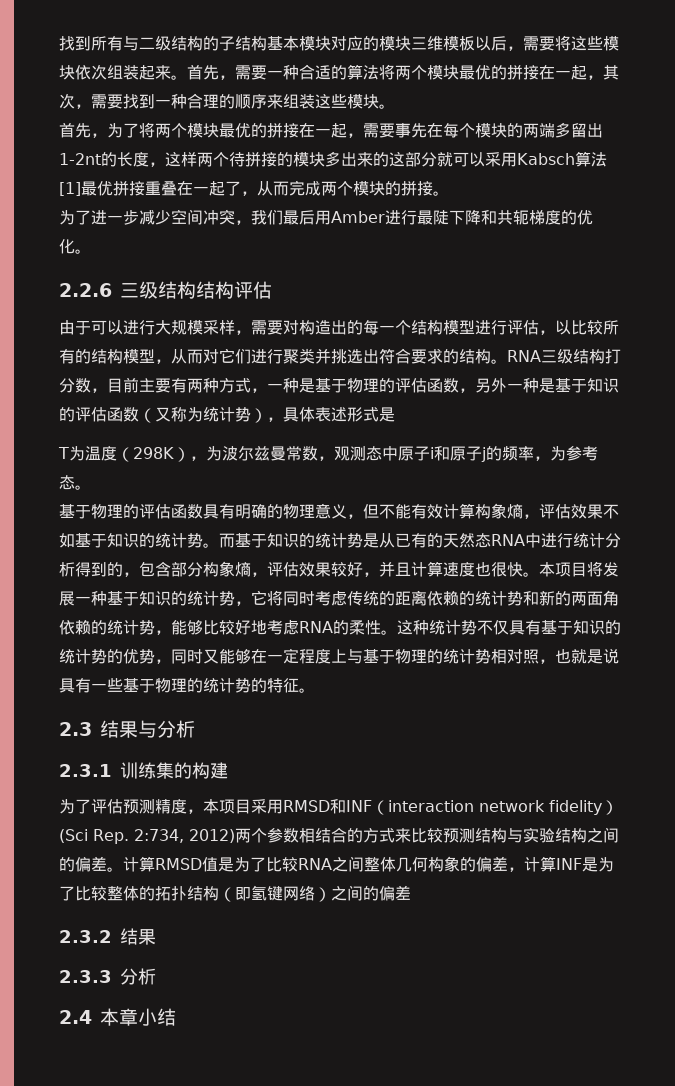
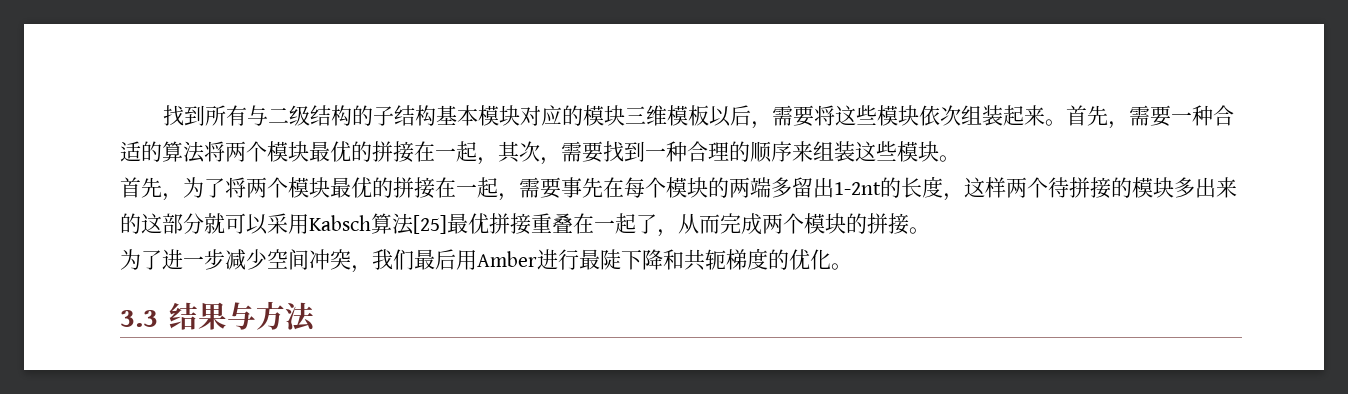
[59,182,81,196] [1] -> [413,215,447,234] [25]
[59,281,272,299] [59,320,619,335] [59,348,621,364] [59,377,619,393] [59,407,395,423] [58,446,598,462] [59,475,91,490] [59,503,619,519] [59,533,621,548] [59,561,619,577] [59,590,619,606] [59,619,621,635] [59,648,619,664] [59,678,315,693] [59,720,195,738] [59,762,228,779] [59,799,618,815] [59,827,619,844] [59,856,614,872] [59,885,411,902] [59,928,156,945] [59,968,156,985] [59,1008,176,1026] 2.2.6三级结构结构评估 // 由于可以进行大规模采样，需要对构造出的每一个结构模型进行评估，以比较所有的结构模型，从而对它们进行聚类并挑选出符合要求的结构。RNA三级结构打分数，目前主要有两种方式，一种是基于物理的评估函数，另外一种是基于知识的评估函数（又称为统计势），具体表述形式是 // T为温度（298K），为波尔兹曼常数，观测态中原子i和原子j的频率，为参考态。 // 基于物理的评估函数具有明确的物理意义，但不能有效计算构象熵，评估效果不如基于知识的统计势。而基于知识的统计势是从已有的天然态RNA中进行统计分析得到的，包含部分构象熵，评估效果较好，并且计算速度也很快。本项目将发展一种基于知识的统计势，它将同时考虑传统的距离依赖的统计势和新的两面角依赖的统计势，能够比较好地考虑RNA的柔性。这种统计势不仅具有基于知识的统计势的优势，同时又能够在一定程度上与基于物理的统计势相对照，也就是说具有一些基于物理的统计势的特征。 // 2.3结果与分析 // 2.3.1训练集的构建 // 为了评估预测精度，本项目采用RMSD和INF（interaction network fidelity）(Sci Rep. 2:734, 2012)两个参数相结合的方式来比较预测结构与实验结构之间的偏差。计算RMSD值是为了比较RNA之间整体几何构象的偏差，计算INF是为了比较整体的拓扑结构（即氢键网络）之间的偏差 // 2.3.2结果 // 2.3.3分析 // 2.4本章小结 -> [120,301,316,332] 3.3结果与方法

